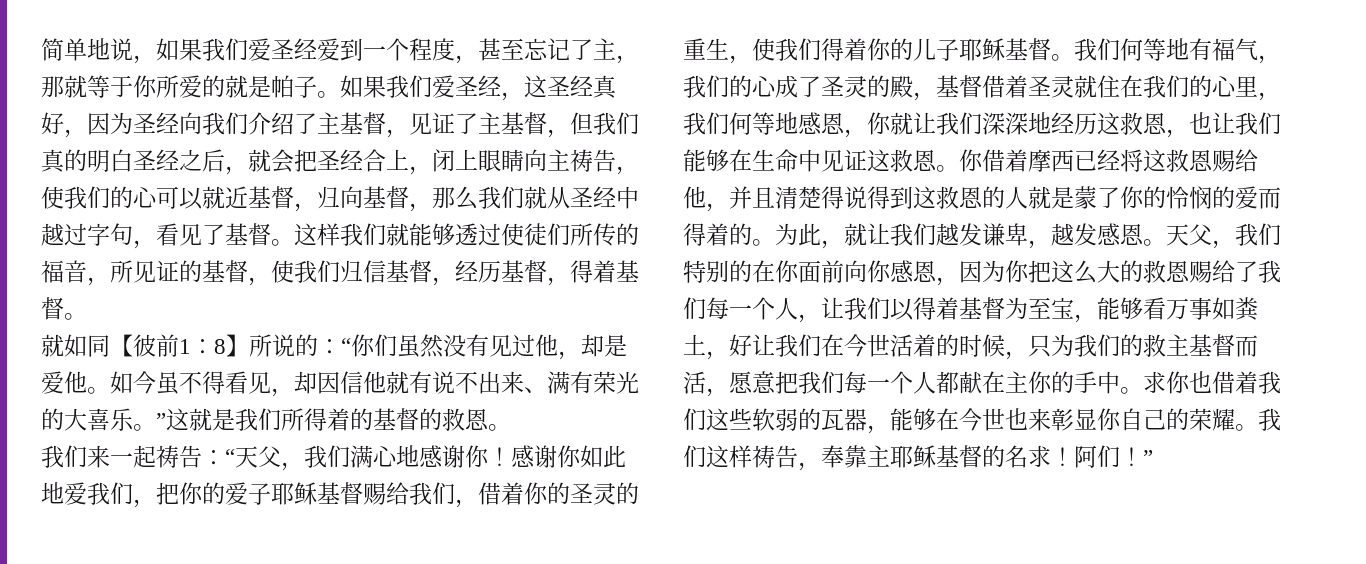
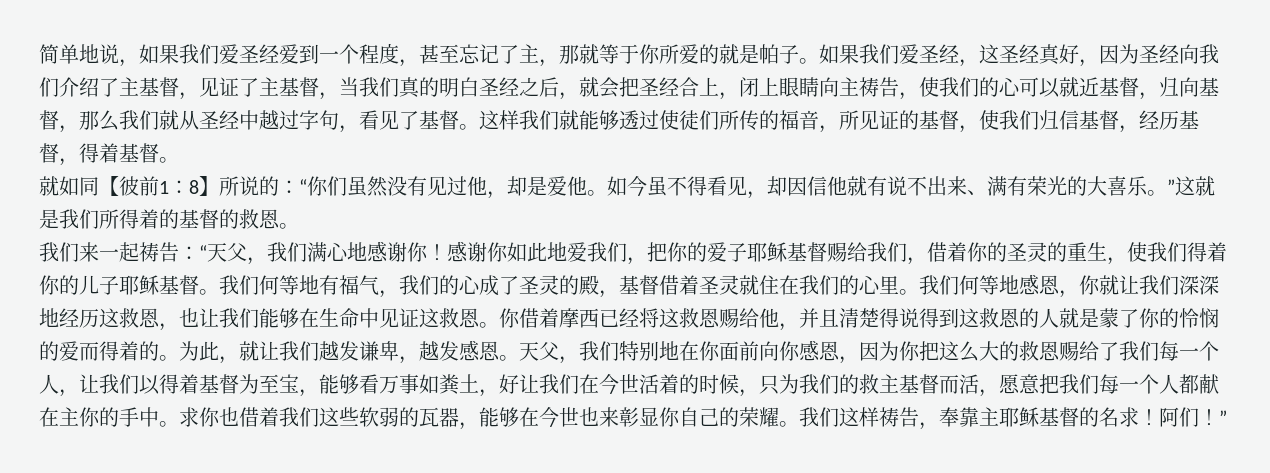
[570,112,593,135] 但 -> [339,77,359,97] 当
[1258,92,1281,101] ， -> [899,289,919,295] 。
[729,260,752,283] 的 -> [659,341,679,360] 地

